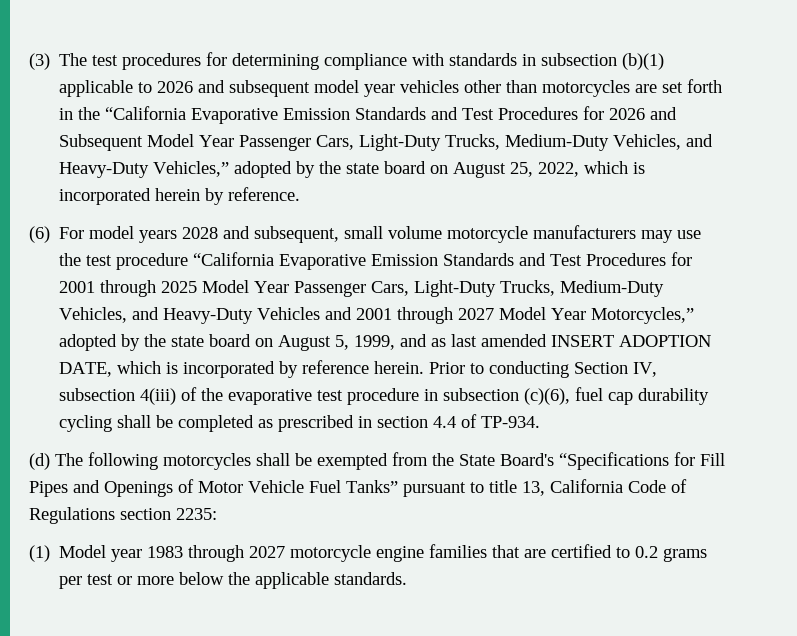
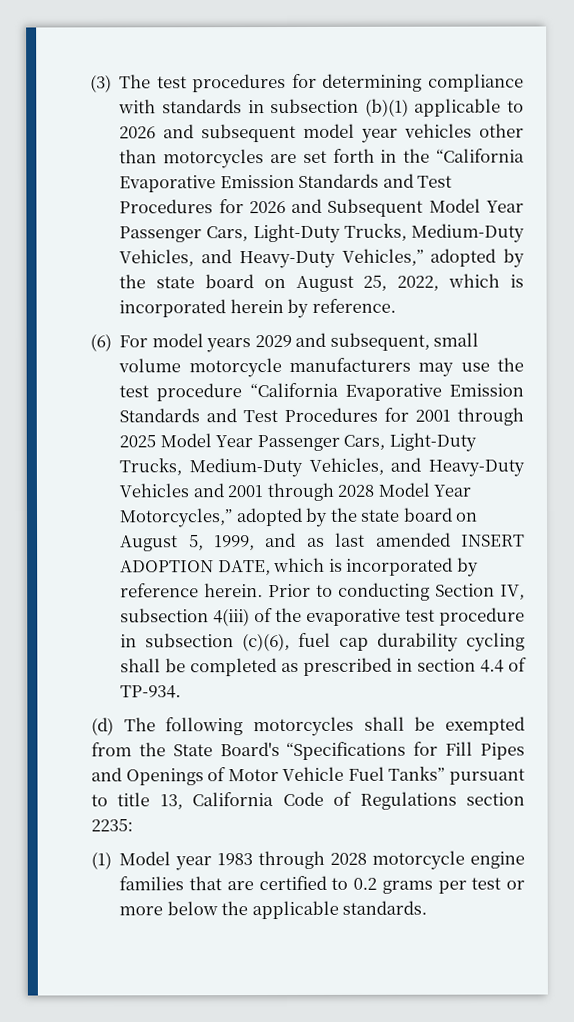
[182,227,219,239] 2028 -> [254,334,292,348] 2029
[458,308,495,320] 2027 -> [337,484,375,497] 2028
[249,546,286,558] 2027 -> [330,852,368,865] 2028

